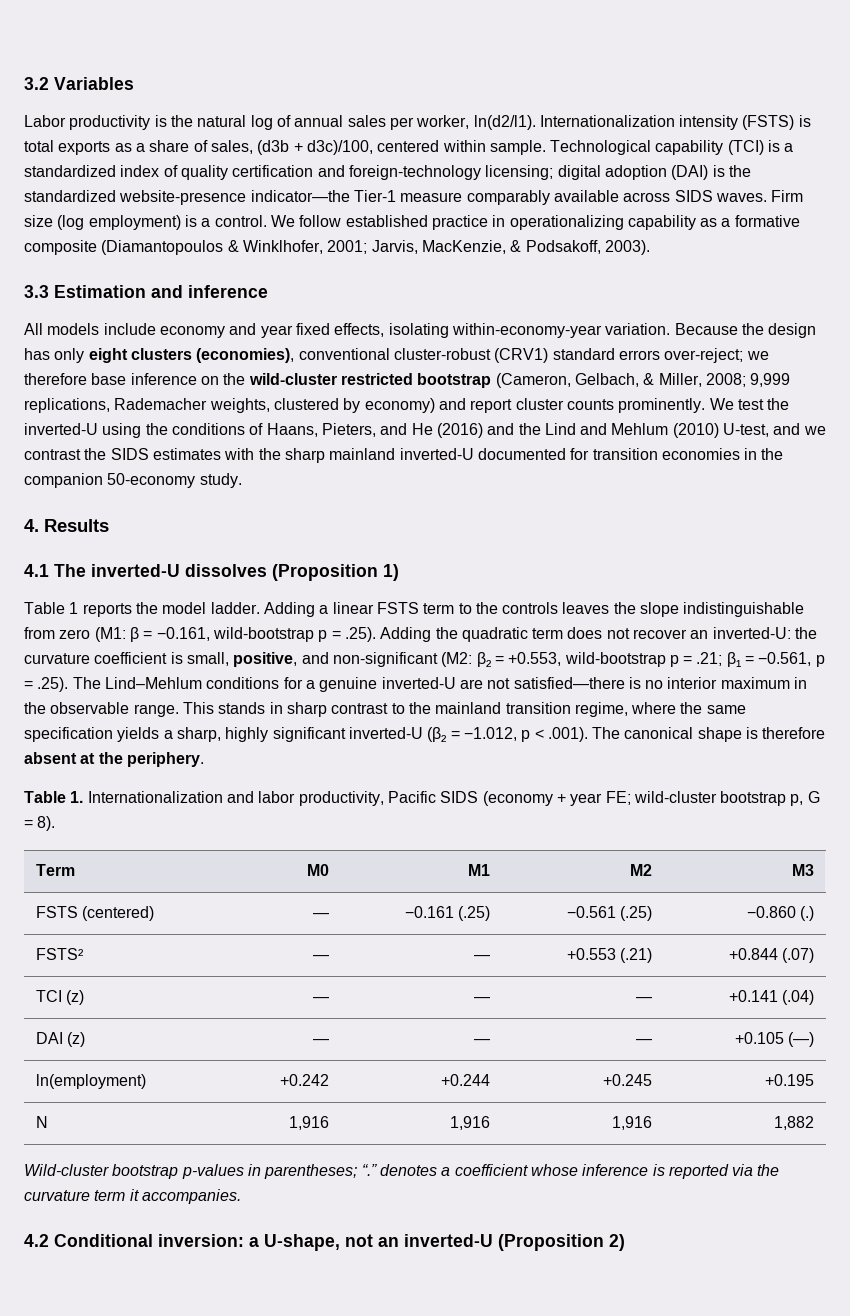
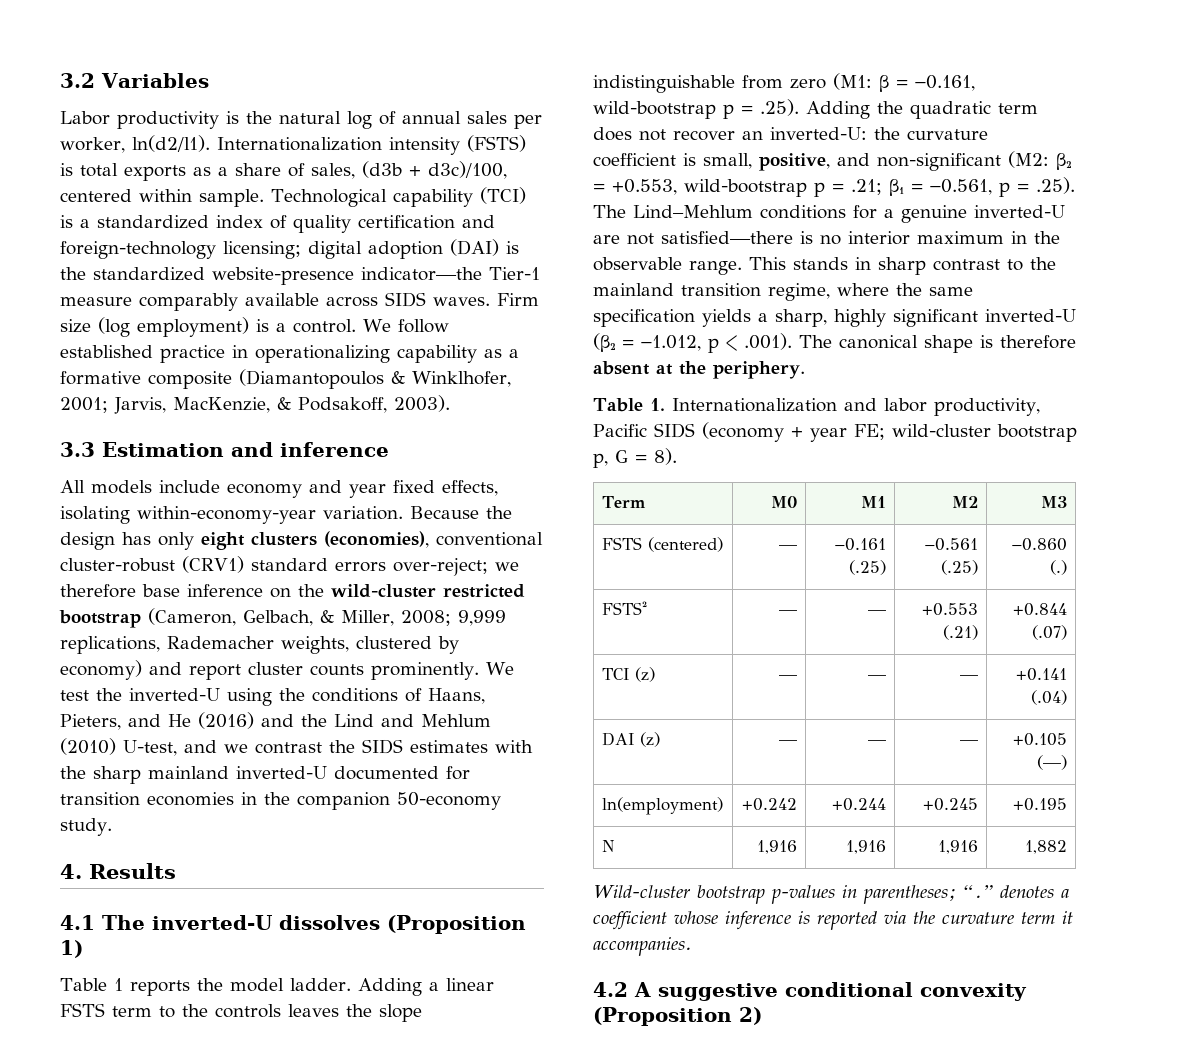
[54,1234,493,1251] Conditional inversion: a U-shape, not an inverted-U -> [634,982,1027,1001] A suggestive conditional convexity

